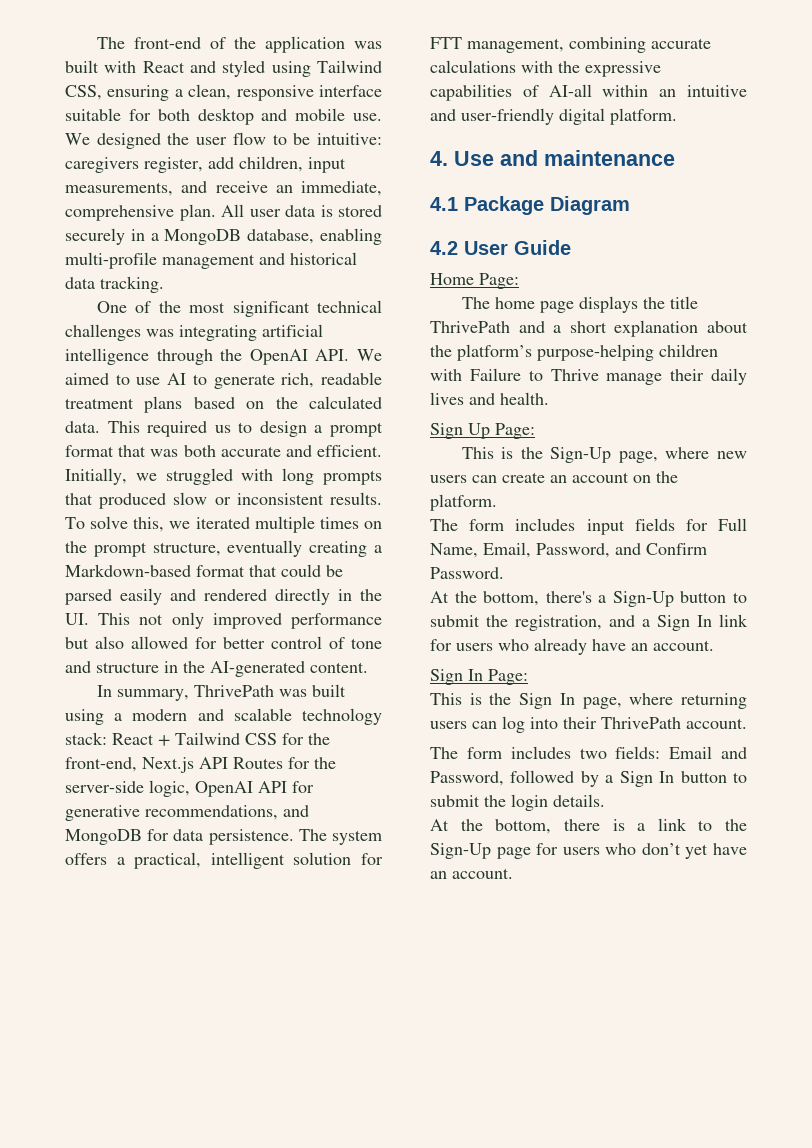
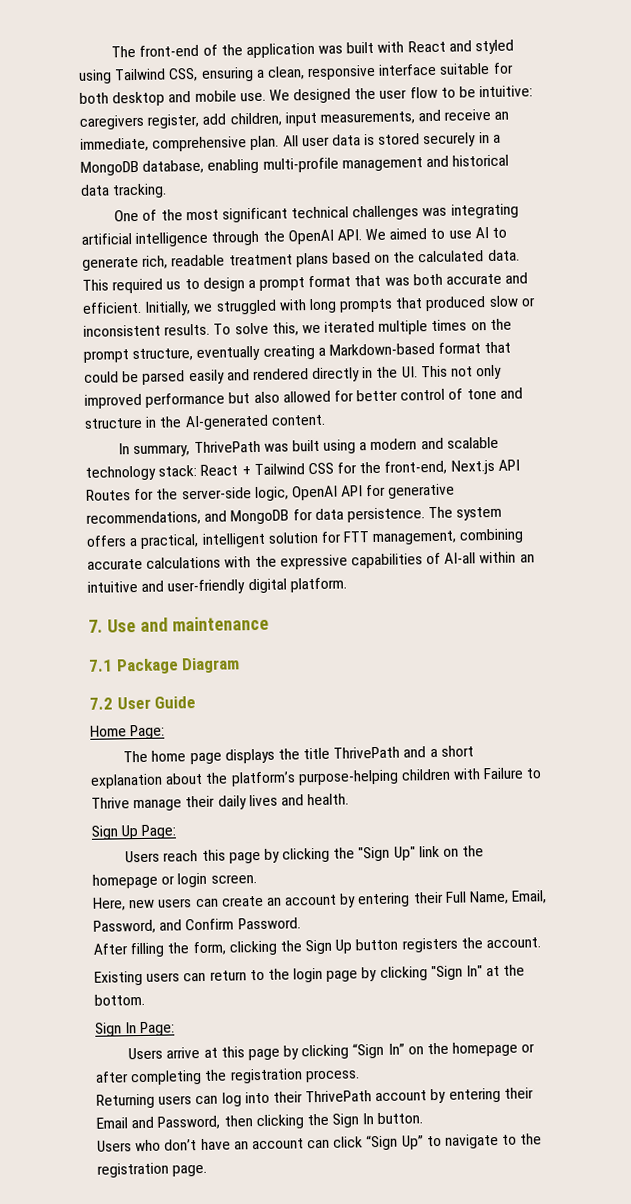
[430,151,448,166] 4. -> [88,619,103,633] 7.
[430,197,458,211] 4.1 -> [88,659,113,672] 7.1
[430,241,458,255] 4.2 -> [89,697,113,710] 7.2
[461,447,710,463] This is the Sign-Up page, where -> [125,845,485,864] [92,872,257,889] [92,897,126,911] Users reach this page by clicking the "Sign Up" link on the homepage or login screen. // Here,
[633,471,678,483] [430,494,497,511] [430,518,708,535] on the platform. // The form includes input fields for -> [339,891,444,908] by entering their
[430,591,747,607] [430,614,748,631] [430,638,714,655] [430,669,528,685] [430,693,747,709] At the bottom, there's a Sign-Up button to submit the registration, and a Sign In link for users who already have an account. // Sign In Page: // This is the Sign In page, where returning -> [93,937,542,958] [94,964,526,986] [94,993,145,1006] [95,1021,176,1037] [128,1041,536,1061] [95,1068,360,1086] [96,1093,155,1109] After filling the form, clicking the Sign Up button registers the account. // Existing users can return to the login page by clicking "Sign In" at the bottom. // Sign In Page: // Users arrive at this page by clicking “Sign In” on the homepage or after completing the registration process. // Returning
[686,718,747,729] [430,746,747,759] [430,770,747,787] [430,794,605,811] [430,818,747,834] [430,843,747,859] [430,868,513,879] account. // The form includes two fields: Email and Password, followed by a Sign In button to submit the login details. // At the bottom, there is a link to the Sign-Up page for users who don’t yet have an account. -> [375,1087,534,1104] [96,1112,424,1130] [97,1133,543,1152] [97,1162,208,1178] account by entering their Email and Password, then clicking the Sign In button. // Users who don’t have an account can click “Sign Up” to navigate to the registration page.

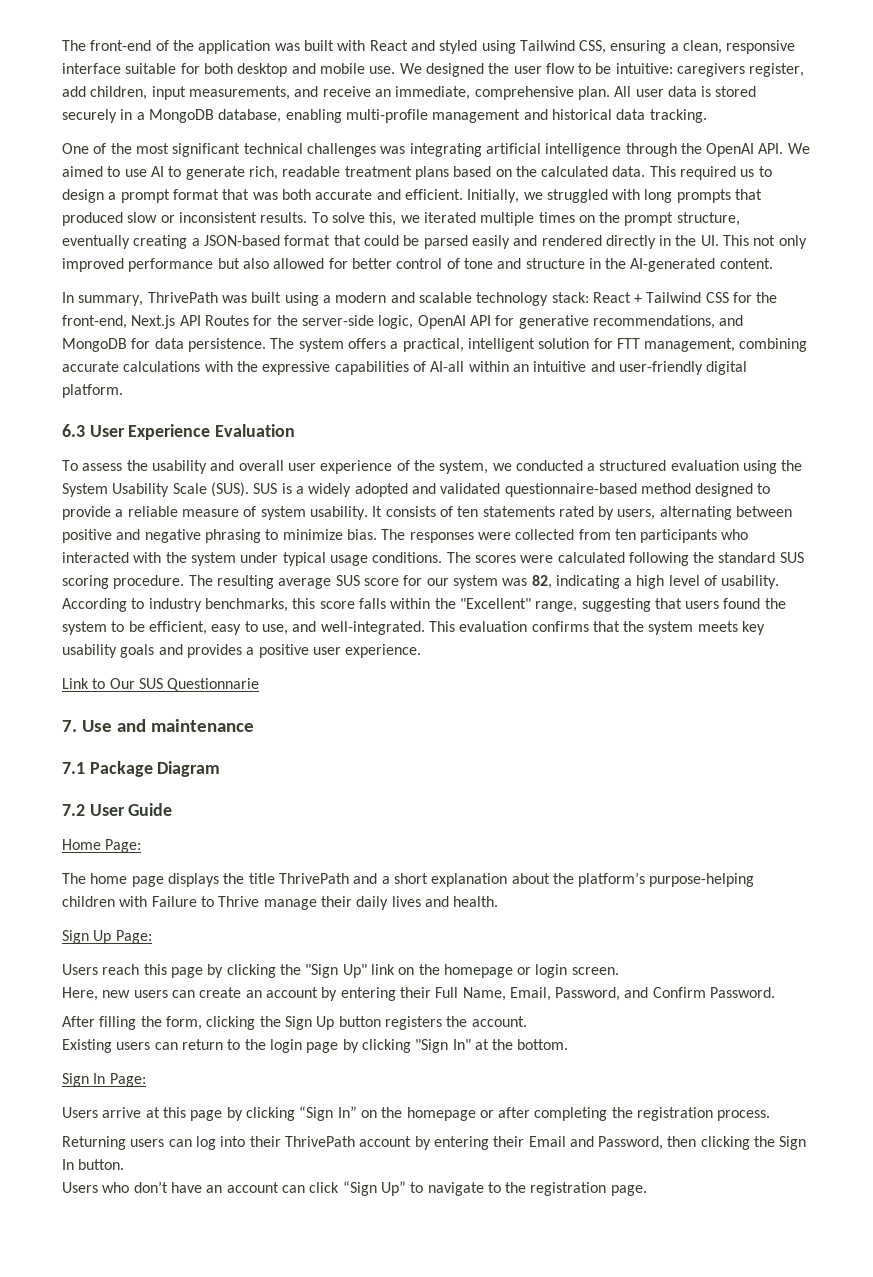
[328,342,435,356] Markdown-based -> [203,235,280,246] JSON-based
(347, 585) none -> [62,424,296,440] [62,460,803,474] [62,482,771,497] [62,506,793,520] [62,529,749,543] [62,552,804,566] [62,575,780,589] [62,598,786,612] [62,621,766,635] [62,644,422,658] [62,678,260,691] // 6.3 User Experience Evaluation // To assess the usability and overall user experience of the system, we conducted a structured evaluation using the System Usability Scale (SUS). SUS is a widely adopted and validated questionnaire-based method designed to provide a reliable measure of system usability. It consists of ten statements rated by users, alternating between positive and negative phrasing to minimize bias. The responses were collected from ten participants who interacted with the system under typical usage conditions. The scores were calculated following the standard SUS scoring procedure. The resulting average SUS score for our system was 82, indicating a high level of usability. According to industry benchmarks, this score falls within the "Excellent" range, suggesting that users found the system to be efficient, easy to use, and well-integrated. This evaluation confirms that the system meets key usability goals and provides a positive user experience. // Link to Our SUS Questionnarie

